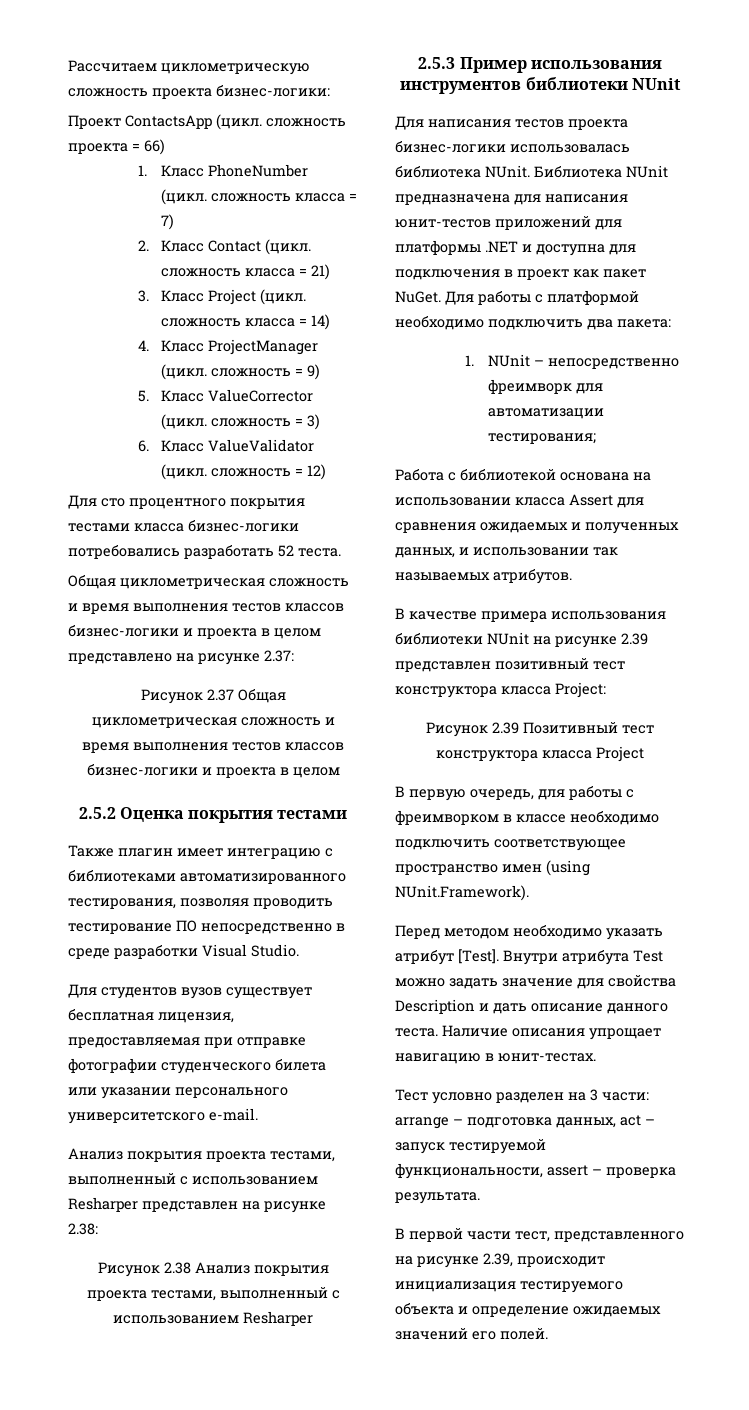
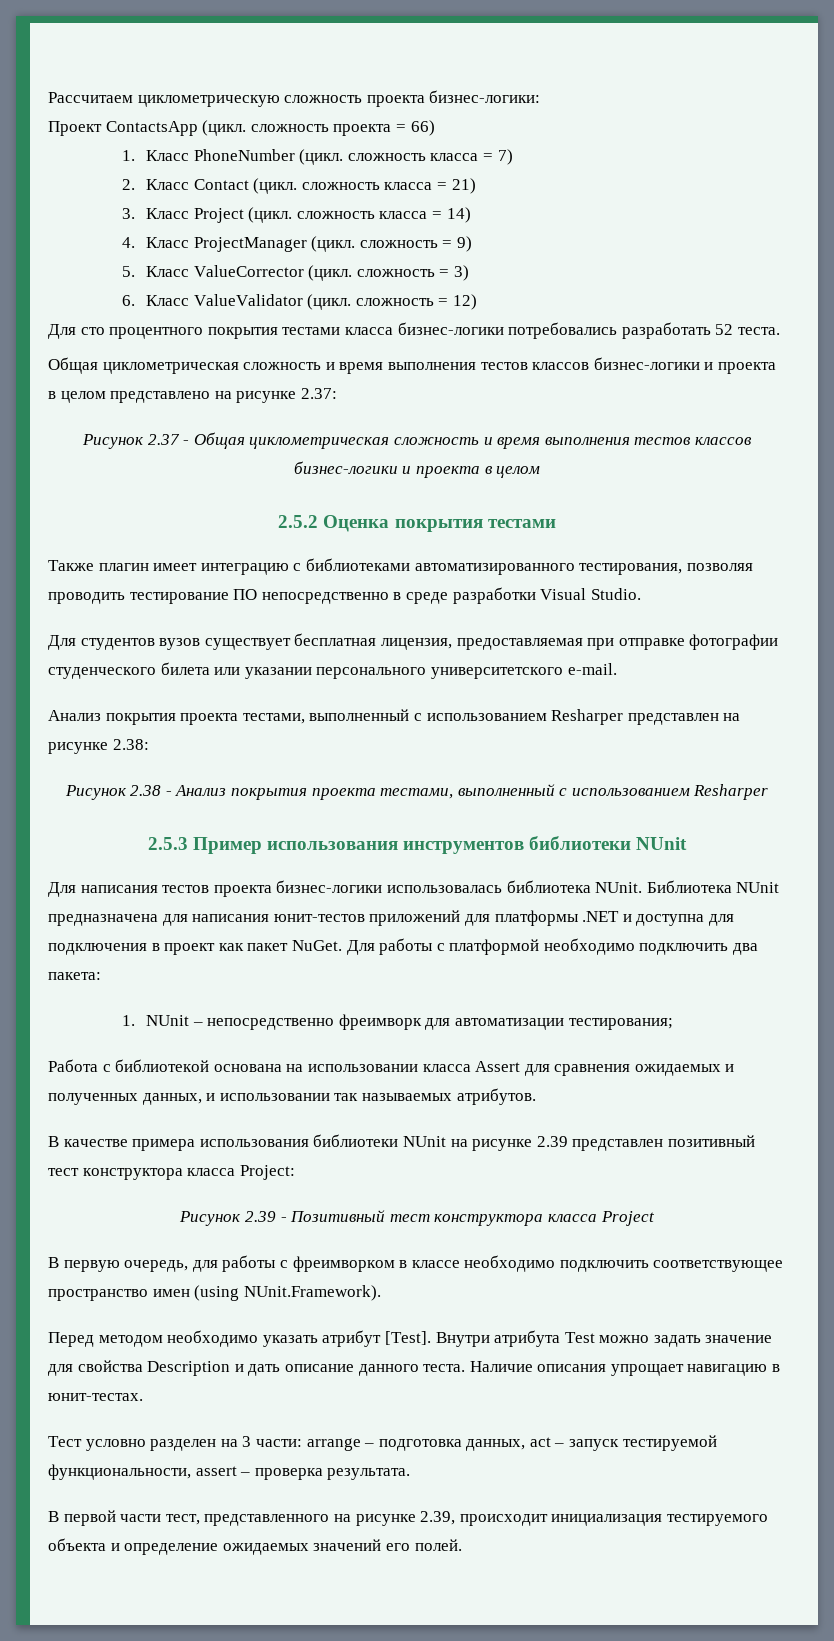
(234, 695) none -> [183,440,190,445] -
(191, 1268) none -> [165,791,172,796] -
(519, 728) none -> [280,1217,287,1222] -

